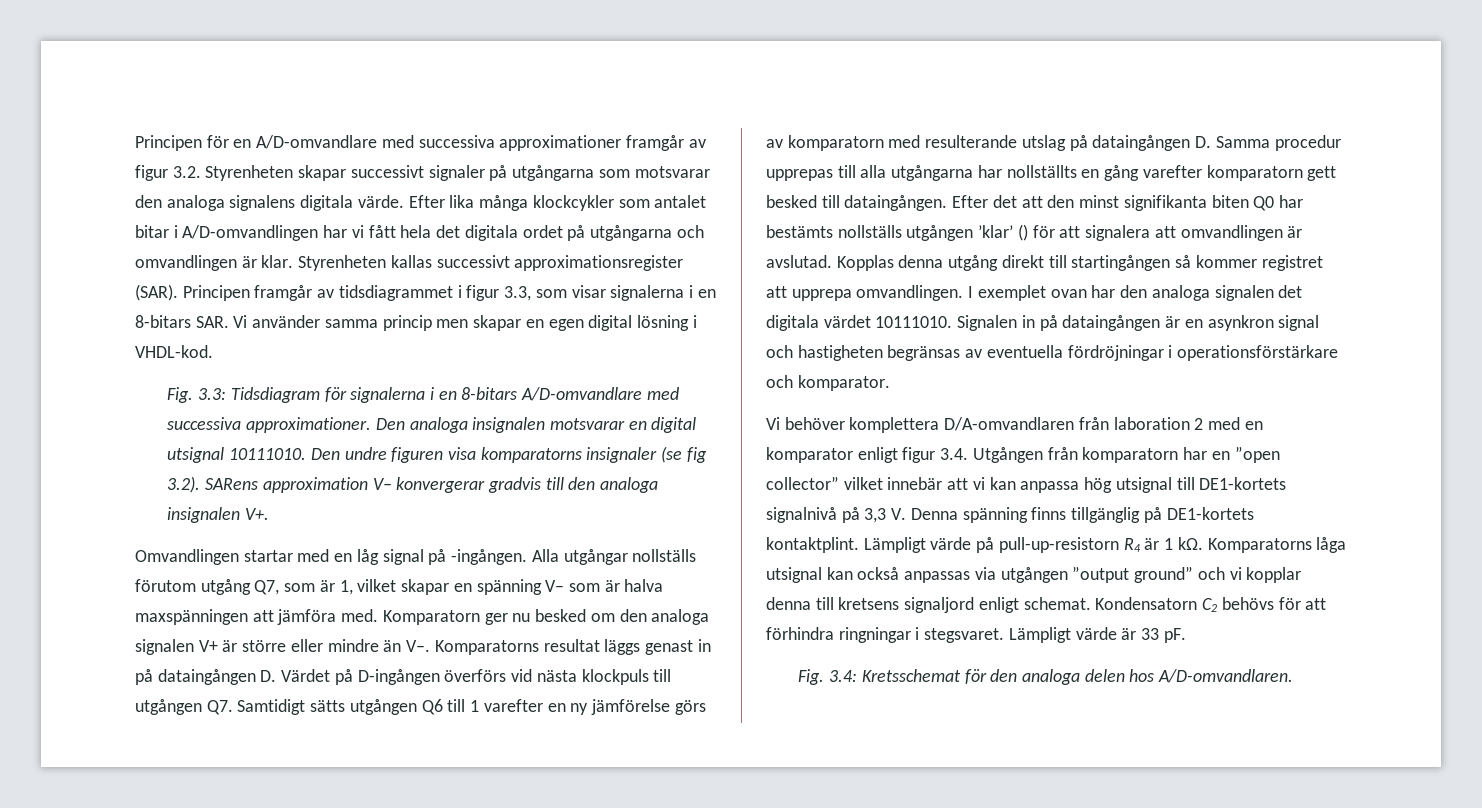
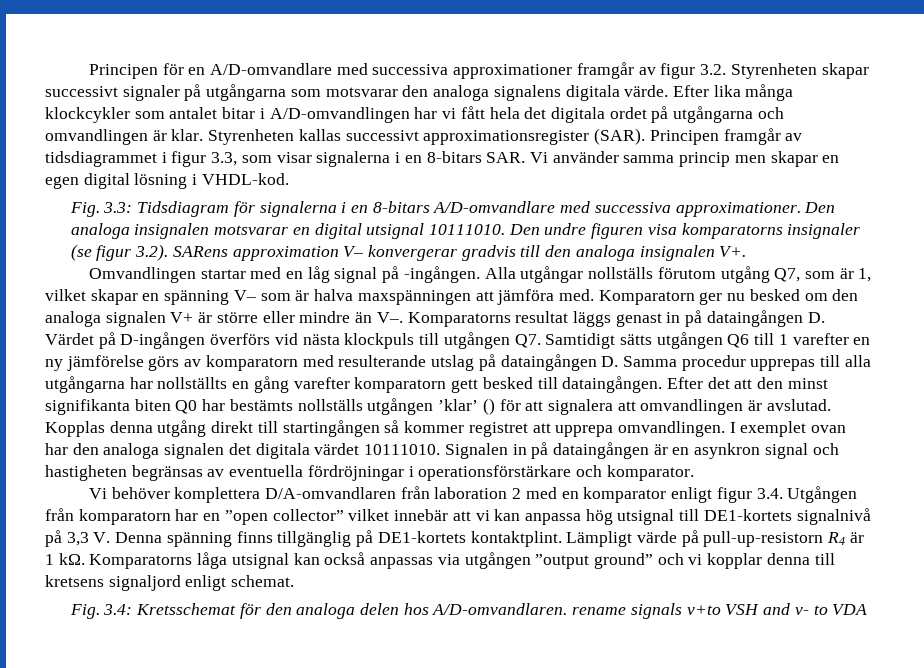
[686,447,707,463] fig -> [96,245,132,261] figur
[1095,597,1327,612] [766,627,1186,643] Kondensatorn C2 behövs för att förhindra ringningar i stegsvaret. Lämpligt värde är 33 pF. -> (295, 581) none
(1294, 676) none -> [572,603,868,619] rename signals v+to VSH and v- to VDA

